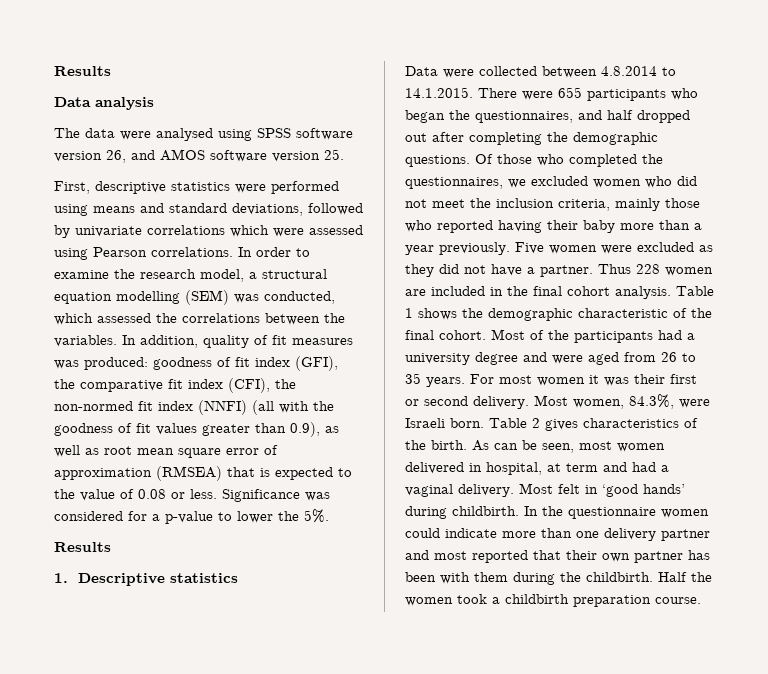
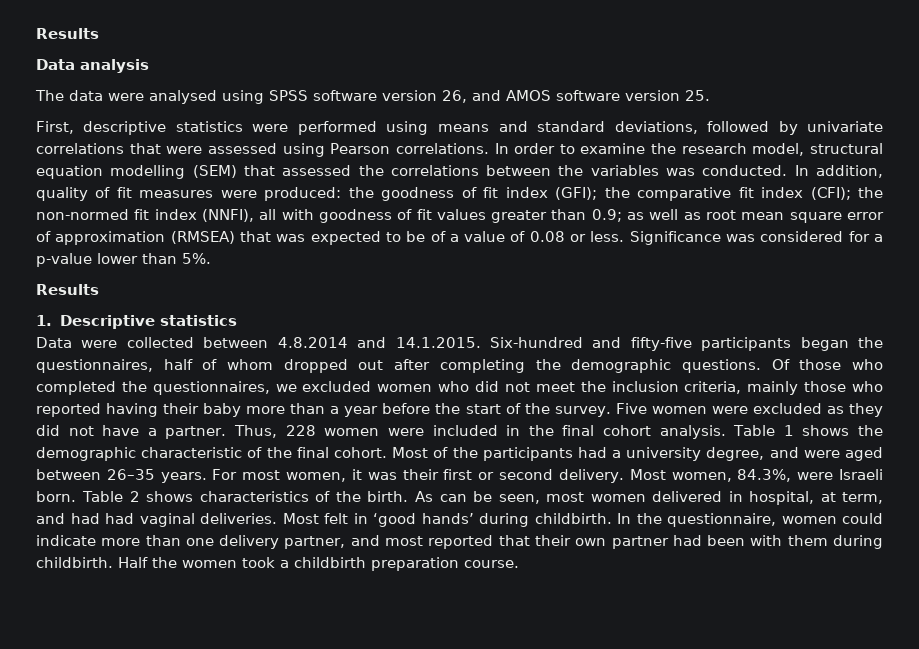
[230,225,269,237] which -> [129,143,161,154] that
[249,272,257,279] a -> (805, 149) none
[234,291,335,304] [54,313,93,325] was conducted, which -> [243,165,275,176] that
[54,335,117,347] variables. -> [590,165,788,176] variables was conducted.
[54,357,148,370] was produced: -> [220,187,374,201] were produced: the
[295,356,338,371] (GFI), -> [555,187,598,200] (GFI);
[228,378,270,393] (CFI), -> [810,187,851,200] (CFI);
[198,400,334,415] (NNFI) (all with the -> [201,209,314,222] (NNFI), all with
[290,422,320,437] 0.9), -> [591,209,622,222] 0.9;
[260,468,270,477] is -> [276,234,306,242] was
[54,489,75,499] the -> [406,231,459,242] be of a
[218,511,299,523] to lower the -> [97,253,177,264] lower than
[662,67,676,76] [405,87,698,101] [405,110,633,123] to 14.1.2015. There were 655 participants who began the questionnaires, and half -> [357,337,883,351] [36,359,274,373] and 14.1.2015. Six-hundred and fifty-five participants began the questionnaires, half of whom
[439,242,510,255] previously. -> [382,403,611,417] before the start of the survey.
[598,264,631,274] Thus -> [234,425,278,438] Thus,
[405,289,426,296] are -> [387,428,424,436] were
[475,352,518,365] degree -> [706,447,765,461] degree,
[624,352,696,362] [405,373,421,384] from 26 to 35 -> [36,469,155,480] between 26–35
[537,377,585,386] women -> [286,472,347,482] women,
[545,419,578,431] gives -> [146,491,194,502] shows
[566,463,598,472] term -> [841,492,883,504] term,
[661,465,669,472] [405,484,514,497] a vaginal delivery. -> [105,513,277,527] had vaginal deliveries.
[568,507,656,519] questionnaire -> [667,513,776,527] questionnaire,
[661,529,710,541] partner -> [284,536,346,549] partner,
[688,550,710,560] has -> [672,535,702,546] had
[560,572,581,582] the -> (883, 542) none

